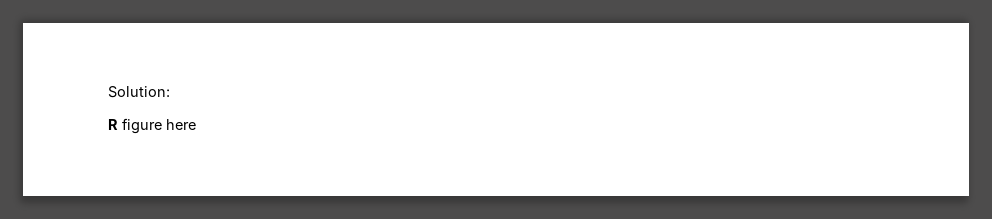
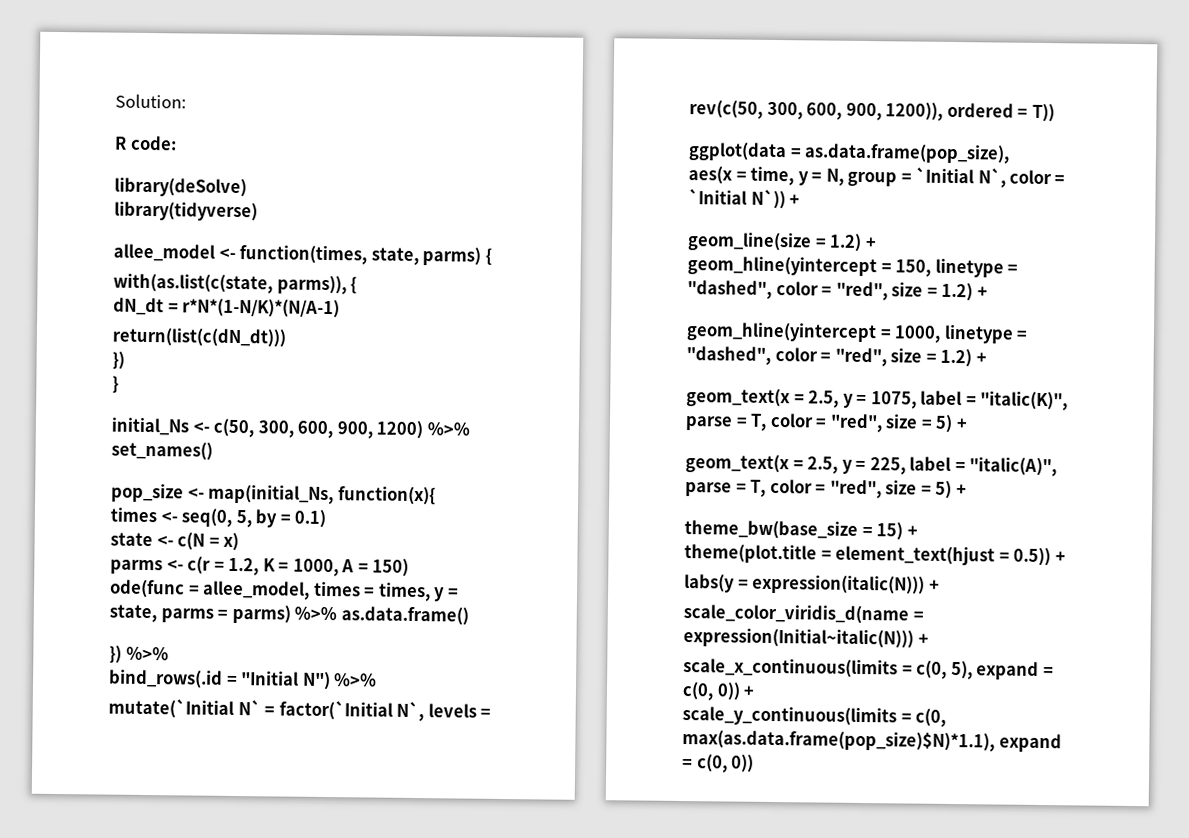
[121,118,196,134] figure here -> [129,135,177,151] [114,177,248,198] [114,201,259,222] [113,243,492,266] [113,273,358,295] [113,297,341,319] [112,327,287,348] [112,351,126,370] [112,375,120,393] [111,417,470,440] [111,441,214,461] [111,483,436,506] [110,507,327,529] [110,532,240,552] [110,556,409,577] [109,579,459,602] [109,604,469,626] [109,645,169,664] [108,669,378,691] [108,698,492,722] [689,100,1055,123] [688,142,1011,164] [688,166,1066,188] [688,189,801,210] [687,232,877,252] [687,256,1019,278] [687,280,988,302] [686,322,1029,344] [686,346,987,368] [686,388,1069,411] [685,412,968,434] [685,454,1058,477] [685,478,967,499] [684,520,918,541] [684,544,1066,567] [684,574,940,595] [683,604,924,625] [683,628,929,649] [683,658,1054,680] [682,682,756,701] [682,706,947,727] [682,730,1062,753] [682,754,755,773] code: // library(deSolve) // library(tidyverse) // allee_model <- function(times, state, parms) { // with(as.list(c(state, parms)), { // dN_dt = r*N*(1-N/K)*(N/A-1) // return(list(c(dN_dt))) // }) // } // initial_Ns <- c(50, 300, 600, 900, 1200) %>% set_names() // pop_size <- map(initial_Ns, function(x){ // times <- seq(0, 5, by = 0.1) // state <- c(N = x) // parms <- c(r = 1.2, K = 1000, A = 150) // ode(func = allee_model, times = times, y = state, parms = parms) %>% as.data.frame() // }) %>% // bind_rows(.id = "Initial N") %>% // mutate(`Initial N` = factor(`Initial N`, levels = rev(c(50, 300, 600, 900, 1200)), ordered = T)) // ggplot(data = as.data.frame(pop_size), // aes(x = time, y = N, group = `Initial N`, color = `Initial N`)) + // geom_line(size = 1.2) + // geom_hline(yintercept = 150, linetype = "dashed", color = "red", size = 1.2) + // geom_hline(yintercept = 1000, linetype = "dashed", color = "red", size = 1.2) + // geom_text(x = 2.5, y = 1075, label = "italic(K)", parse = T, color = "red", size = 5) + // geom_text(x = 2.5, y = 225, label = "italic(A)", parse = T, color = "red", size = 5) + // theme_bw(base_size = 15) + // theme(plot.title = element_text(hjust = 0.5)) + // labs(y = expression(italic(N))) + // scale_color_viridis_d(name = expression(Initial~italic(N))) + // scale_x_continuous(limits = c(0, 5), expand = c(0, 0)) + // scale_y_continuous(limits = c(0, max(as.data.frame(pop_size)$N)*1.1), expand = c(0, 0))

